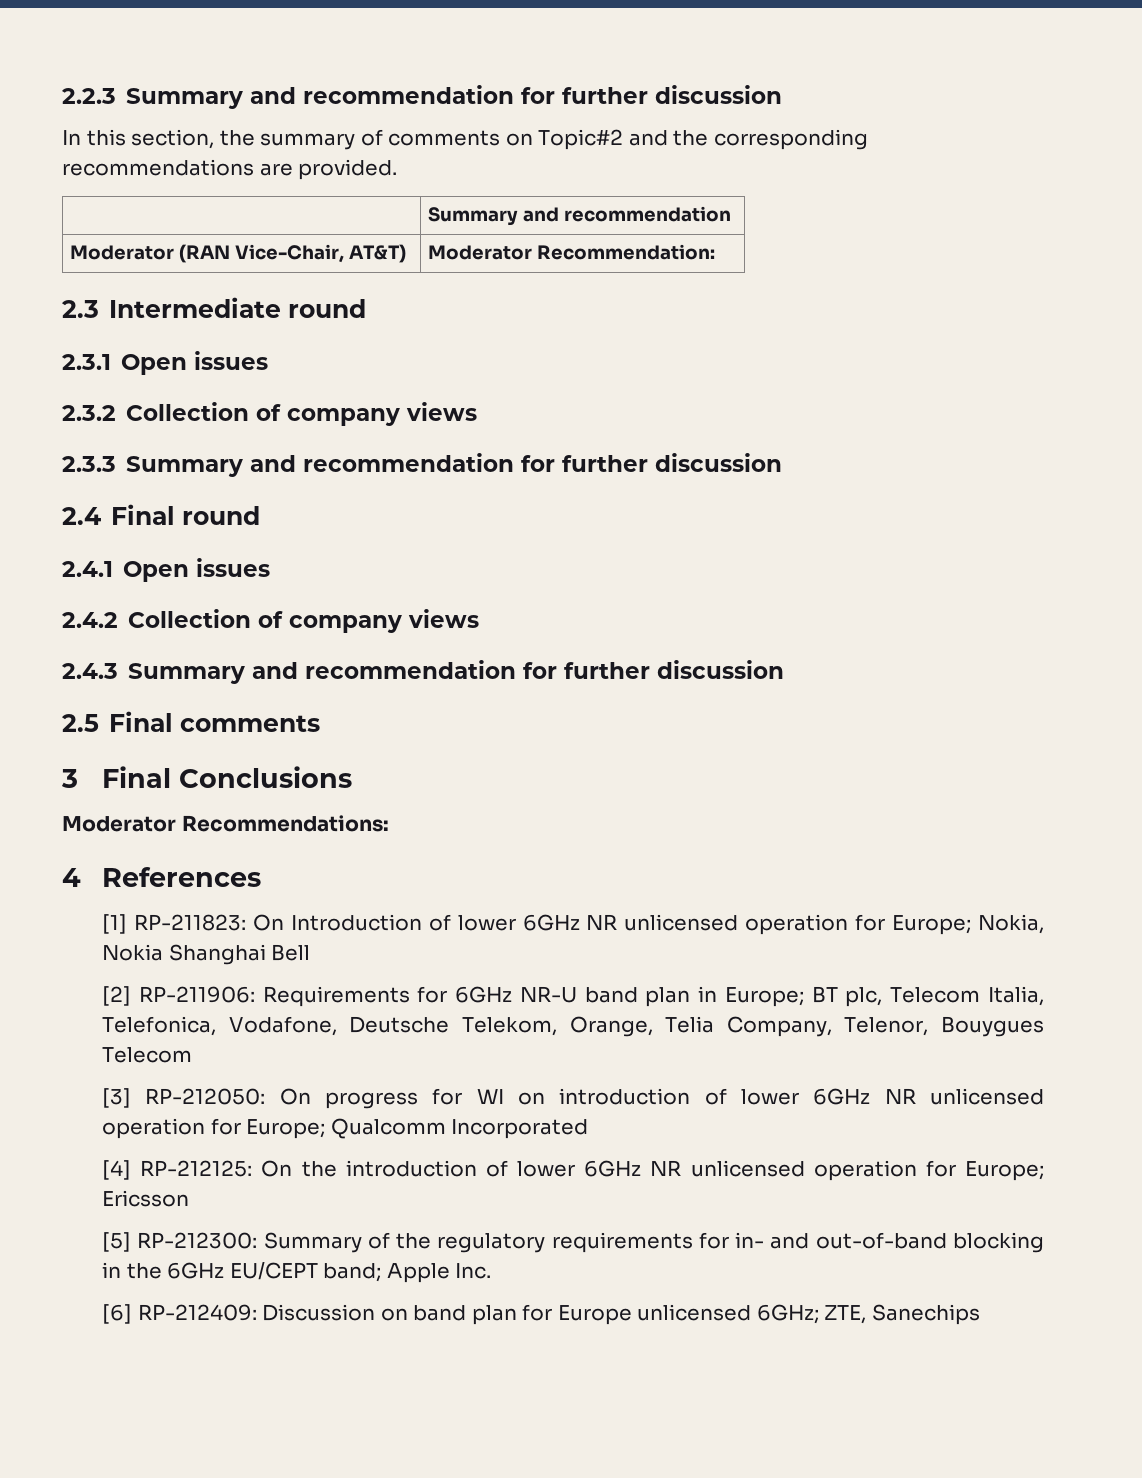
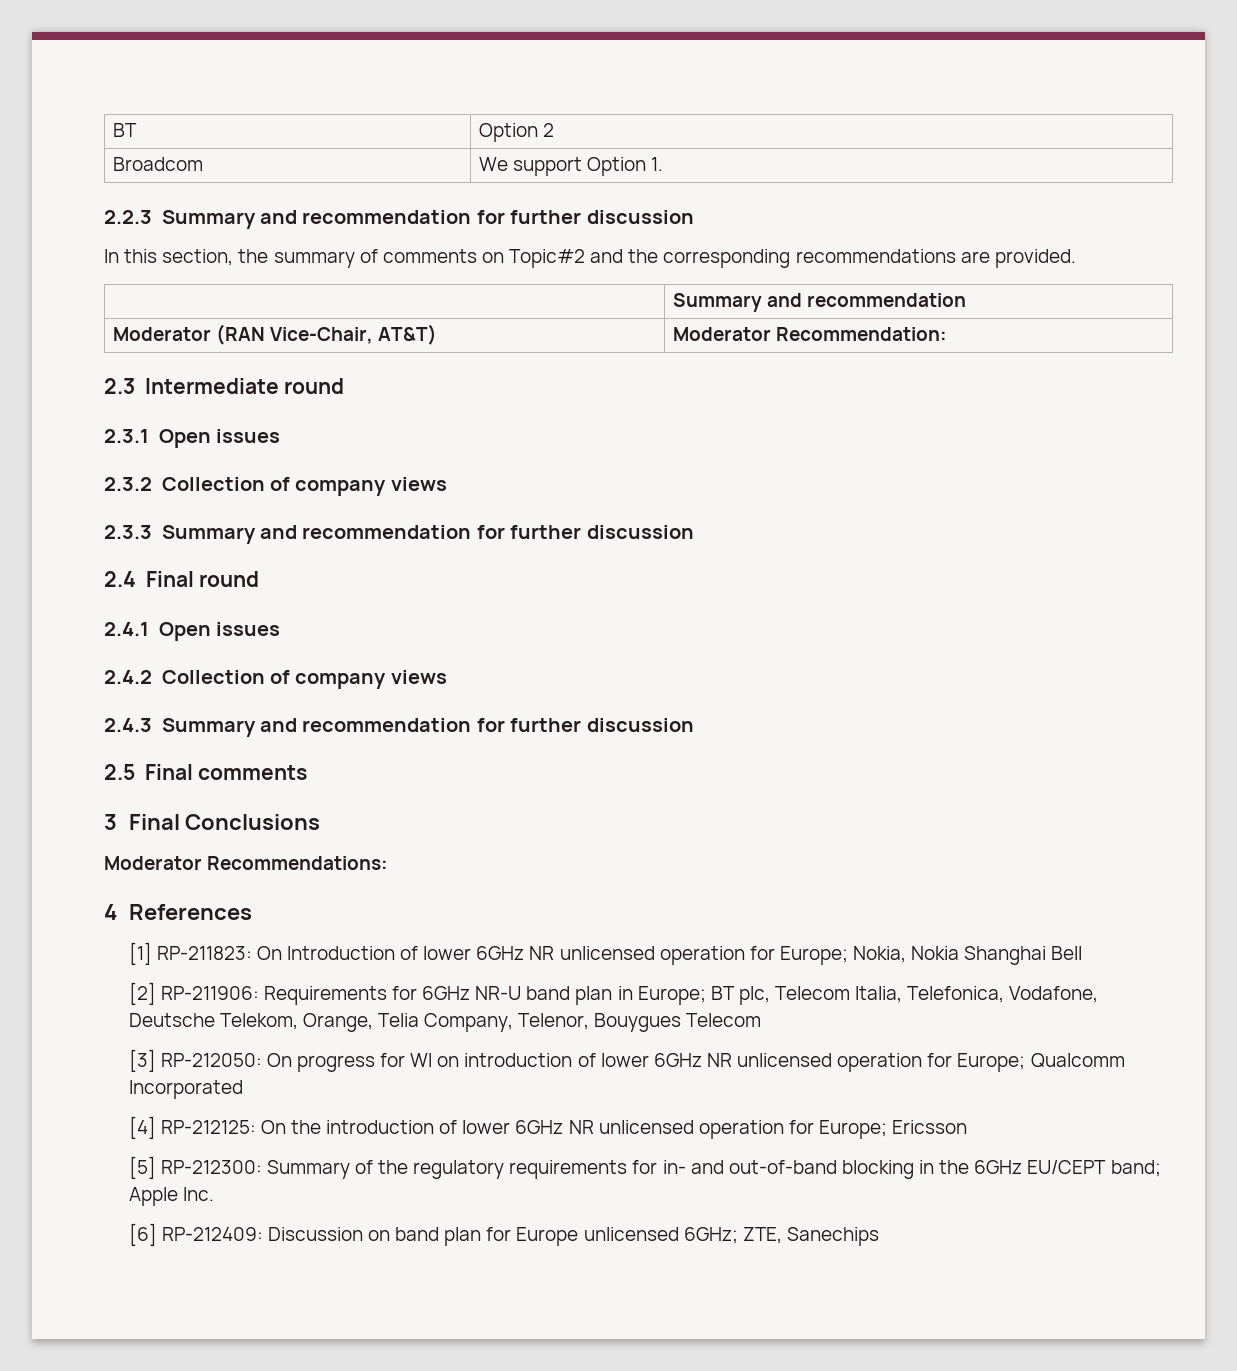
(62, 96) none -> [112,123,137,137] [478,123,554,142] [112,157,203,171] [478,157,663,176] BT | Option 2 // Broadcom | We support Option 1. //

